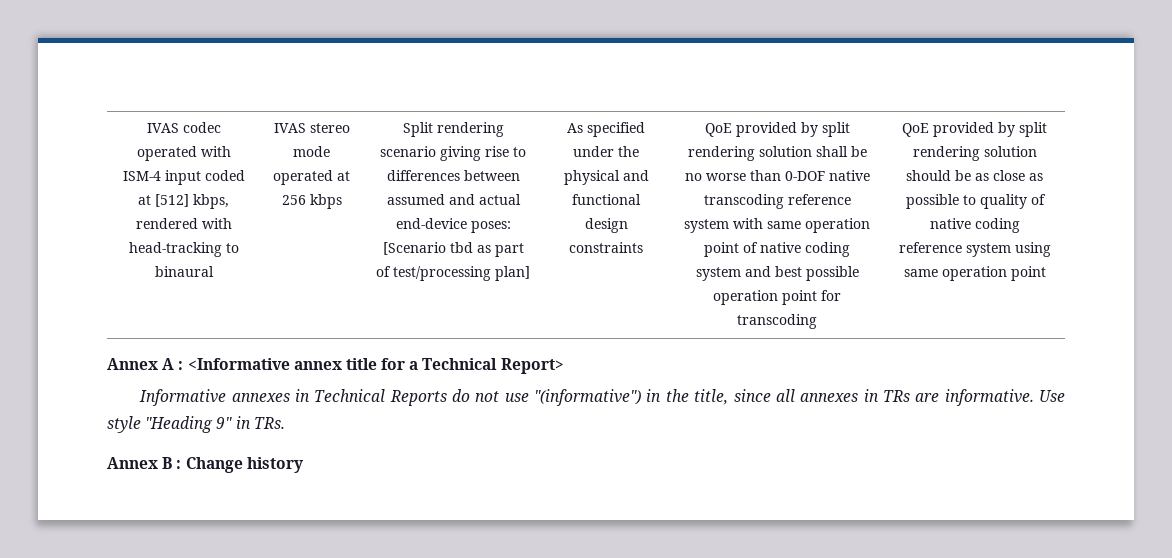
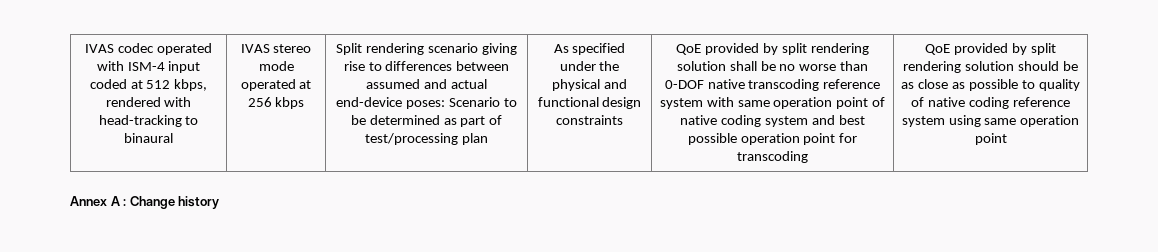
[155,194,189,207] [512] -> [146,80,171,89] 512
[382,242,473,255] [Scenario tbd -> [448,97,517,107] [350,115,440,125] Scenario to be determined
[495,266,530,281] plan] -> [461,133,488,145] plan
[187,358,564,374] [139,389,1065,406] [107,416,285,433] [107,457,182,469] <Informative annex title for a Technical Report> // Informative annexes in Technical Reports do not use "(informative") in the title, since all annexes in TRs are informative. Use style "Heading 9" in TRs. // Annex B : -> (127, 202) none

